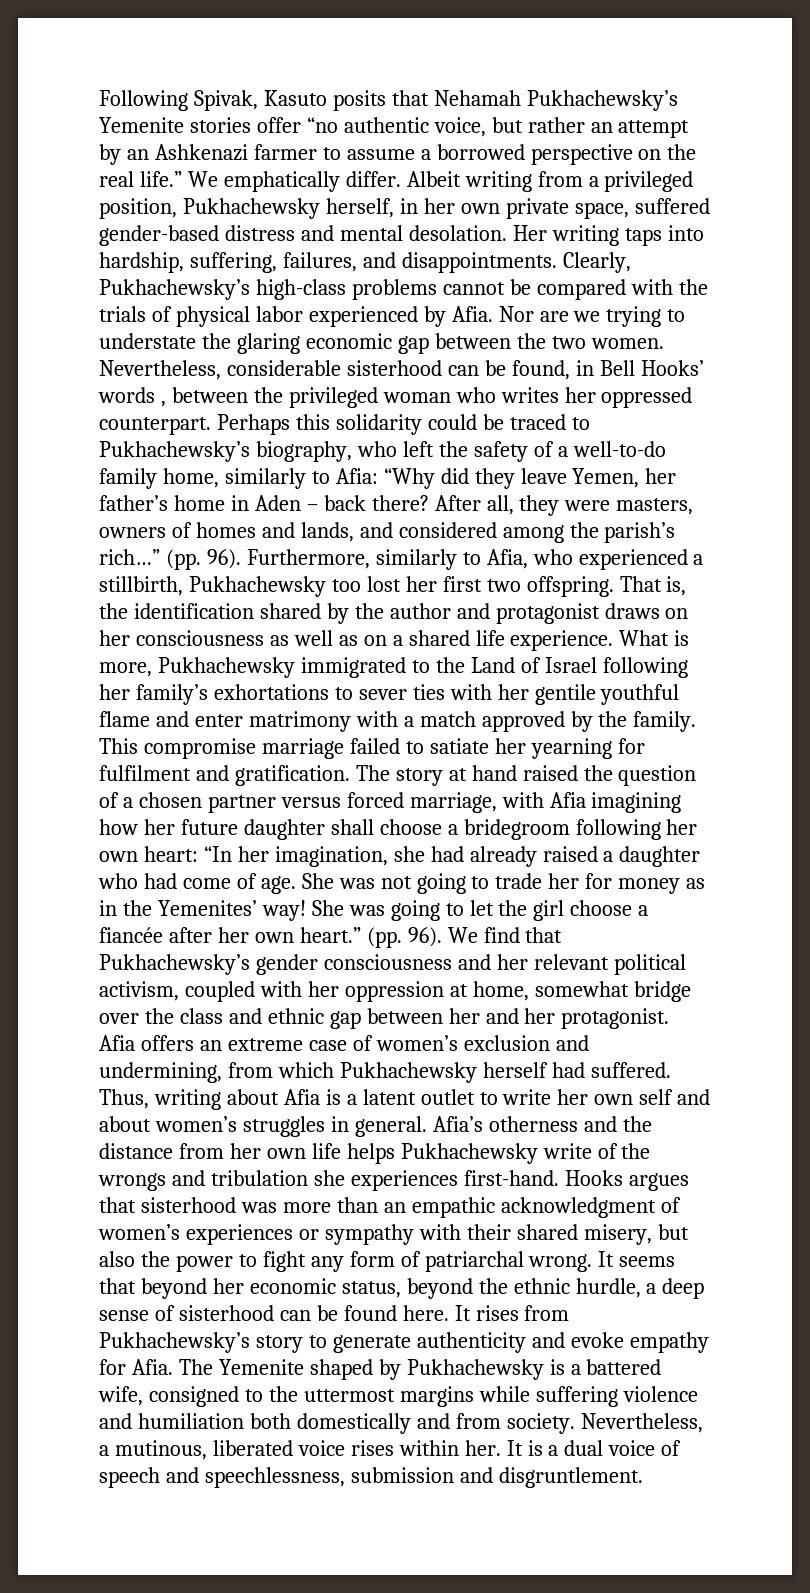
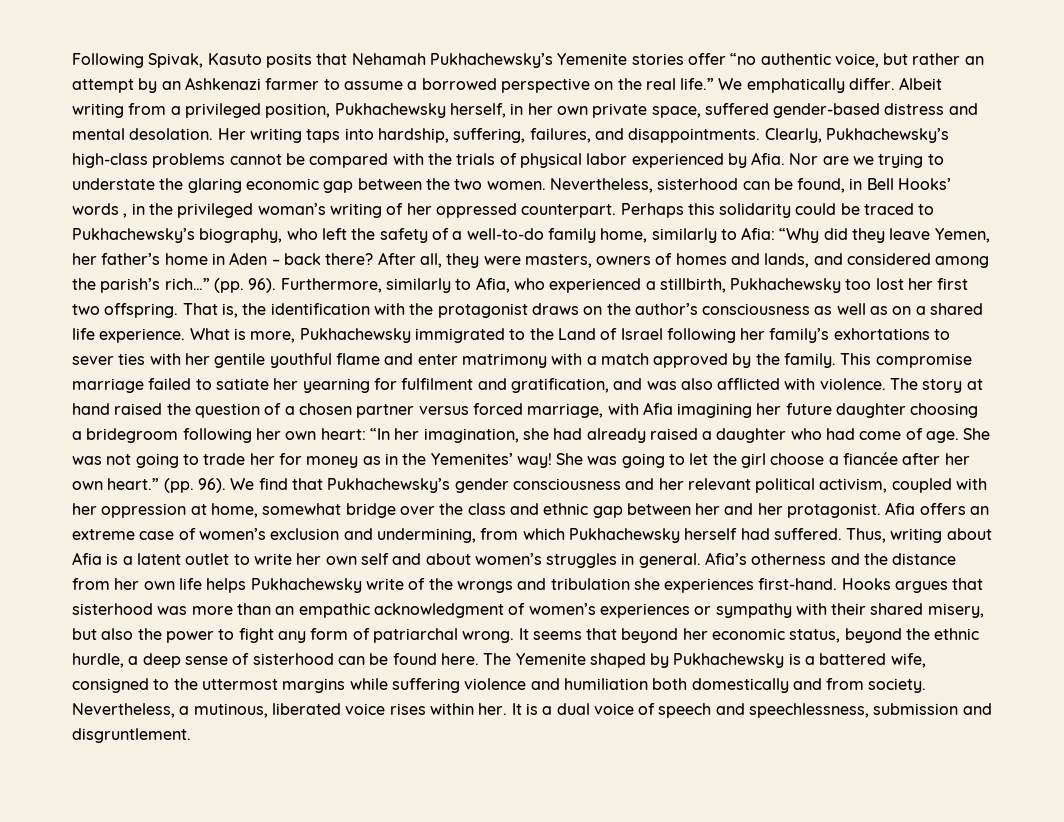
[226,360,341,376] considerable -> (653, 185) none
[171,387,248,403] between -> [131,203,145,215] in
[382,387,559,403] woman who writes -> [257,203,404,218] woman’s writing of
[259,603,490,624] shared by the author and -> [373,303,434,315] with the
[99,630,130,646] her -> [606,303,698,315] the author’s
[234,765,350,786] gratification. -> [510,378,886,393] gratification, and was also afflicted with violence.
[99,819,138,835] how -> (753, 410) none
[330,819,442,835] shall choose -> [910,403,979,418] choosing
[454,1305,570,1321] [99,1332,709,1353] [99,1359,173,1375] It rises from Pukhachewsky’s story to generate authenticity and evoke empathy for Afia. -> (479, 659) none

